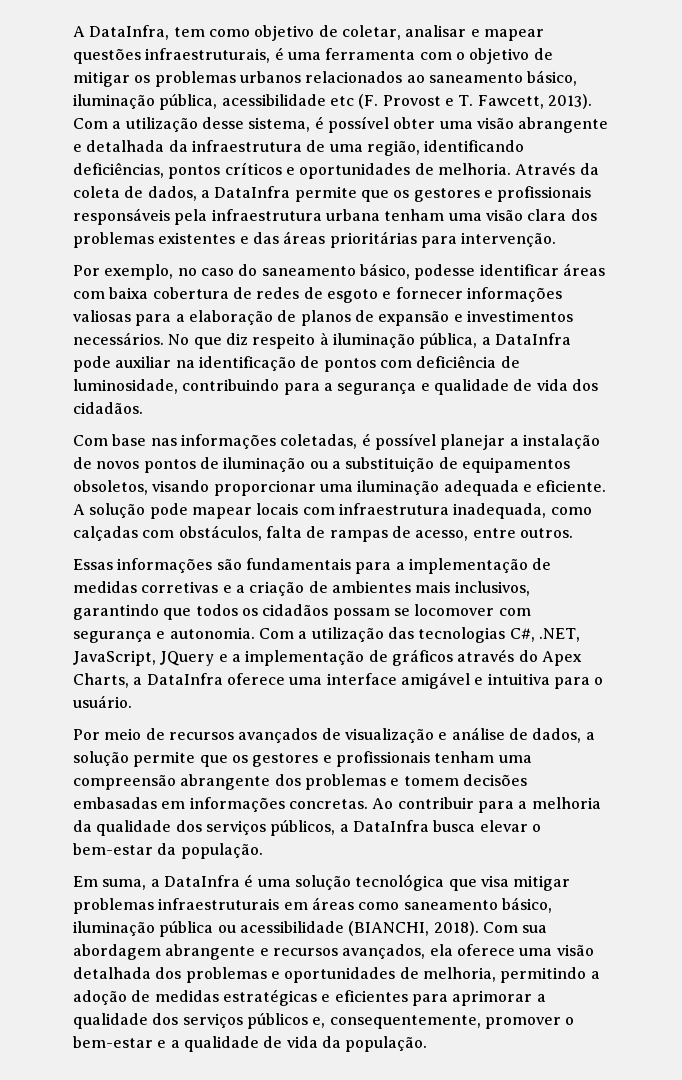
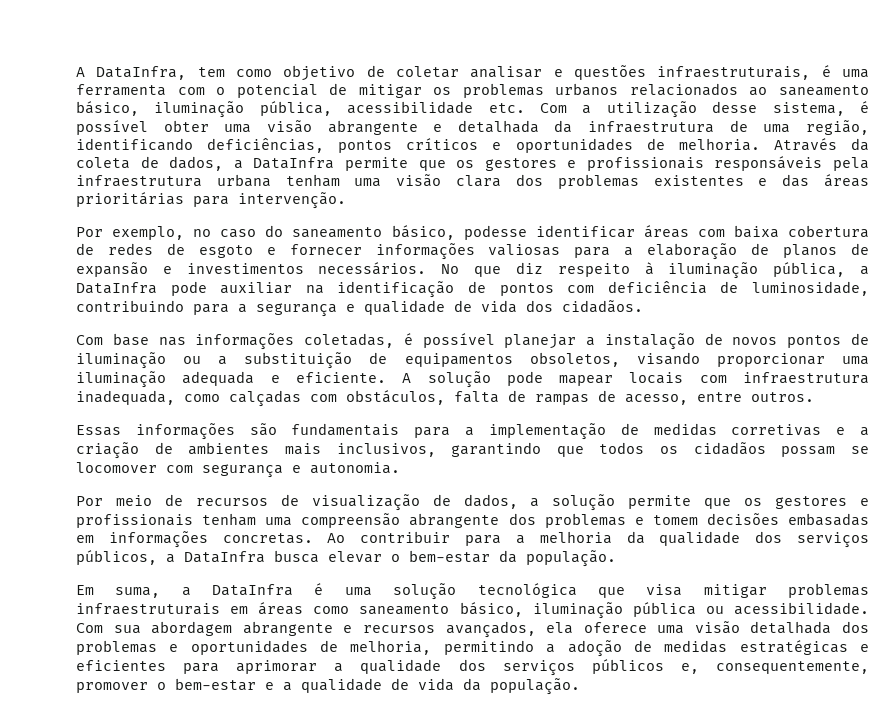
[341,25,401,40] coletar, -> [396,66,459,78] coletar
[483,29,544,41] mapear -> (563, 73) none
[469,48,530,64] objetivo -> [236,84,318,98] potencial
[329,94,592,109] etc (F. Provost e T. Fawcett, 2013). -> [488,103,525,113] etc.
[258,627,580,643] [73,649,582,666] [73,672,604,689] [73,695,132,708] Com a utilização das tecnologias C#, .NET, JavaScript, JQuery e a implementação de gráficos através do Apex Charts, a DataInfra oferece uma interface amigável e intuitiva para o usuário. -> (400, 468) none
[238,728,318,743] avançados -> (268, 502) none
[438,727,505,740] e análise -> (420, 502) none
[239,921,479,936] acessibilidade (BIANCHI, 2018). -> [733,602,869,615] acessibilidade.

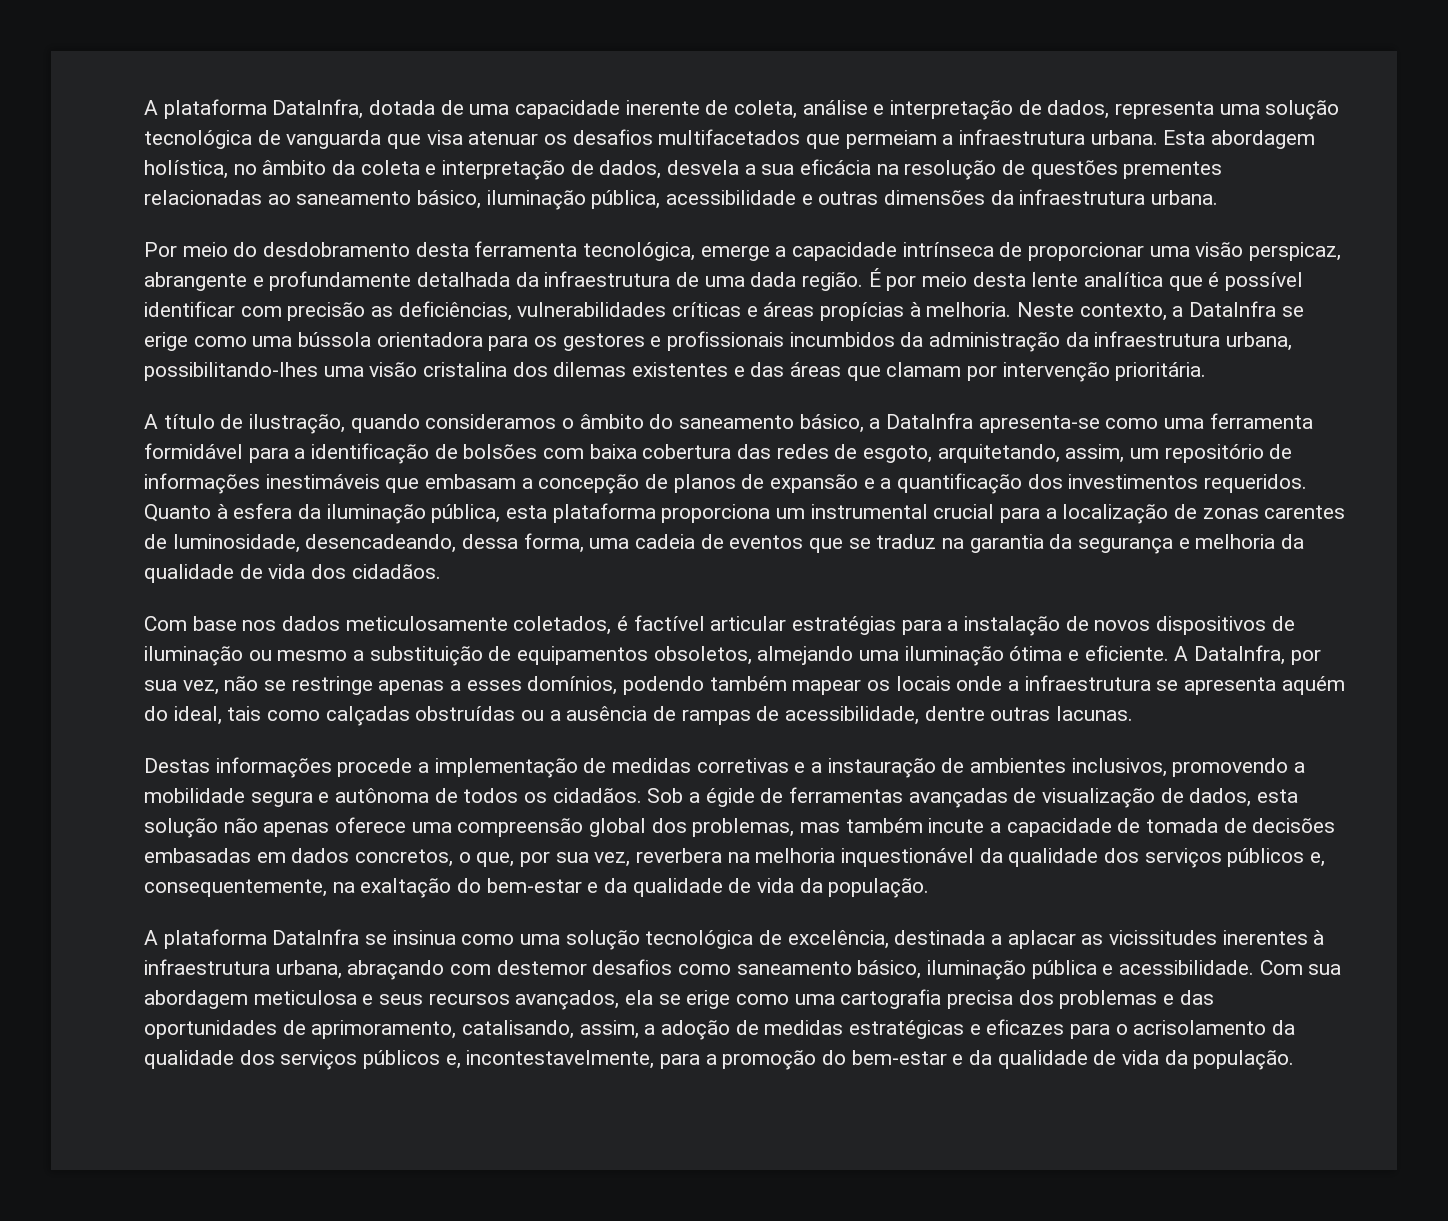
[76,65,870,81] [76,83,738,98] A DataInfra, tem como objetivo de coletar analisar e questões infraestruturais, é uma ferramenta com o potencial de mitigar os problemas urbanos relacionados -> [144,99,1340,120] [144,129,1316,149] [144,159,1223,180] [144,190,262,205] A plataforma DataInfra, dotada de uma capacidade inerente de coleta, análise e interpretação de dados, representa uma solução tecnológica de vanguarda que visa atenuar os desafios multifacetados que permeiam a infraestrutura urbana. Esta abordagem holística, no âmbito da coleta e interpretação de dados, desvela a sua eficácia na resolução de questões prementes relacionadas
[488,101,869,118] [76,120,443,135] etc. Com a utilização desse sistema, é possível obter uma visão abrangente e -> [801,189,1219,205] [144,241,1342,261] [144,271,412,291] e outras dimensões da infraestrutura urbana. // Por meio do desdobramento desta ferramenta tecnológica, emerge a capacidade intrínseca de proporcionar uma visão perspicaz, abrangente e profundamente
[805,120,869,135] [76,138,869,153] [76,156,869,171] [76,174,870,189] [76,192,346,209] [76,225,689,240] região, identificando deficiências, pontos críticos e oportunidades de melhoria. Através da coleta de dados, a DataInfra permite que os gestores e profissionais responsáveis pela infraestrutura urbana tenham uma visão clara dos problemas existentes e das áreas prioritárias para intervenção. // Por exemplo, no caso do saneamento básico, podesse identificar áreas -> [750,268,1304,291] [144,301,1304,321] [144,331,1293,352] [144,362,1207,382] [144,413,1313,434] [144,443,538,464] dada região. É por meio desta lente analítica que é possível identificar com precisão as deficiências, vulnerabilidades críticas e áreas propícias à melhoria. Neste contexto, a DataInfra se erige como uma bússola orientadora para os gestores e profissionais incumbidos da administração da infraestrutura urbana, possibilitando-lhes uma visão cristalina dos dilemas existentes e das áreas que clamam por intervenção prioritária. // A título de ilustração, quando consideramos o âmbito do saneamento básico, a DataInfra apresenta-se como uma ferramenta formidável para a identificação de bolsões
[76,243,94,255] de -> [737,444,772,459] das
[198,243,738,260] esgoto e fornecer informações valiosas para a elaboração -> [863,444,1293,463] [144,473,640,494] esgoto, arquitetando, assim, um repositório de informações inestimáveis que embasam a concepção
[186,262,870,279] [76,281,870,298] [76,300,355,317] investimentos necessários. No que diz respeito à iluminação pública, a DataInfra pode auxiliar na identificação de pontos com deficiência de luminosidade, contribuindo para a segurança e -> [880,473,1308,494] [144,503,1346,524] [144,533,1305,554] a quantificação dos investimentos requeridos. Quanto à esfera da iluminação pública, esta plataforma proporciona um instrumental crucial para a localização de zonas carentes de luminosidade, desencadeando, dessa forma, uma cadeia de eventos que se traduz na garantia da segurança e melhoria da
[158,333,577,350] nas informações coletadas, é possível planejar -> [242,615,942,635] nos dados meticulosamente coletados, é factível articular estratégias para
[787,335,842,348] pontos -> [1156,616,1267,635] dispositivos
(202, 360) none -> [277,650,348,661] mesmo
[636,352,825,367] visando proporcionar -> [757,646,854,665] almejando
[182,371,255,386] adequada -> [1009,646,1063,661] ótima
[427,371,869,388] [76,390,814,407] [76,423,451,440] solução pode mapear locais com infraestrutura inadequada, como calçadas com obstáculos, falta de rampas de acesso, entre outros. // Essas informações são fundamentais para -> [1194,645,1321,665] [144,675,1345,695] [144,706,1134,726] [144,757,413,778] DataInfra, por sua vez, não se restringe apenas a esses domínios, podendo também mapear os locais onde a infraestrutura se apresenta aquém do ideal, tais como calçadas obstruídas ou a ausência de rampas de acessibilidade, dentre outras lacunas. // Destas informações procede
[76,442,139,459] criação -> [827,758,936,778] instauração
[284,442,869,457] [76,462,400,478] [76,494,870,511] [76,513,870,528] [76,531,870,548] [76,550,616,567] [76,583,869,600] [76,602,304,615] mais inclusivos, garantindo que todos os cidadãos possam se locomover com segurança e autonomia. // Por meio de recursos de visualização de dados, a solução permite que os gestores e profissionais tenham uma compreensão abrangente dos problemas e tomem decisões embasadas em informações concretas. Ao contribuir para a melhoria da qualidade dos serviços públicos, a DataInfra busca elevar o bem-estar da população. // Em suma, a DataInfra é uma solução tecnológica que visa mitigar problemas infraestruturais em áreas -> [1071,758,1306,777] [144,787,1299,808] [144,817,1336,838] [144,848,1326,868] [144,878,930,898] [144,929,1325,950] [144,959,673,980] inclusivos, promovendo a mobilidade segura e autônoma de todos os cidadãos. Sob a égide de ferramentas avançadas de visualização de dados, esta solução não apenas oferece uma compreensão global dos problemas, mas também incute a capacidade de tomada de decisões embasadas em dados concretos, o que, por sua vez, reverbera na melhoria inquestionável da qualidade dos serviços públicos e, consequentemente, na exaltação do bem-estar e da qualidade de vida da população. // A plataforma DataInfra se insinua como uma solução tecnológica de excelência, destinada a aplacar as vicissitudes inerentes à infraestrutura urbana, abraçando com destemor desafios
[705,606,724,614] ou -> [1102,964,1114,975] e
[242,621,869,638] [76,640,534,655] abrangente e recursos avançados, ela oferece uma visão detalhada dos problemas e oportunidades de melhoria, permitindo -> [253,989,1214,1010] [144,1020,639,1039] meticulosa e seus recursos avançados, ela se erige como uma cartografia precisa dos problemas e das oportunidades de aprimoramento, catalisando, assim,
[76,659,869,676] [76,678,292,693] eficientes para aprimorar a qualidade dos serviços públicos e, consequentemente, promover o bem-estar e a -> [986,1019,1296,1039] [144,1050,993,1070] eficazes para o acrisolamento da qualidade dos serviços públicos e, incontestavelmente, para a promoção do bem-estar e da

